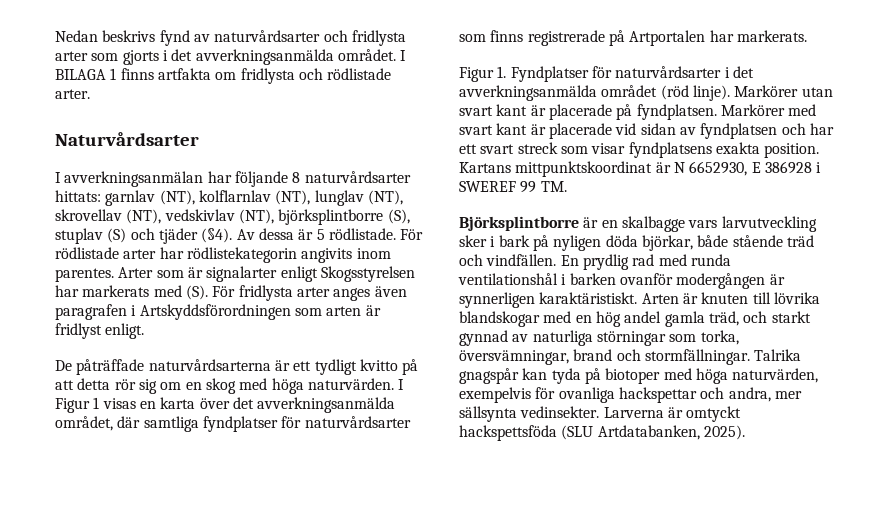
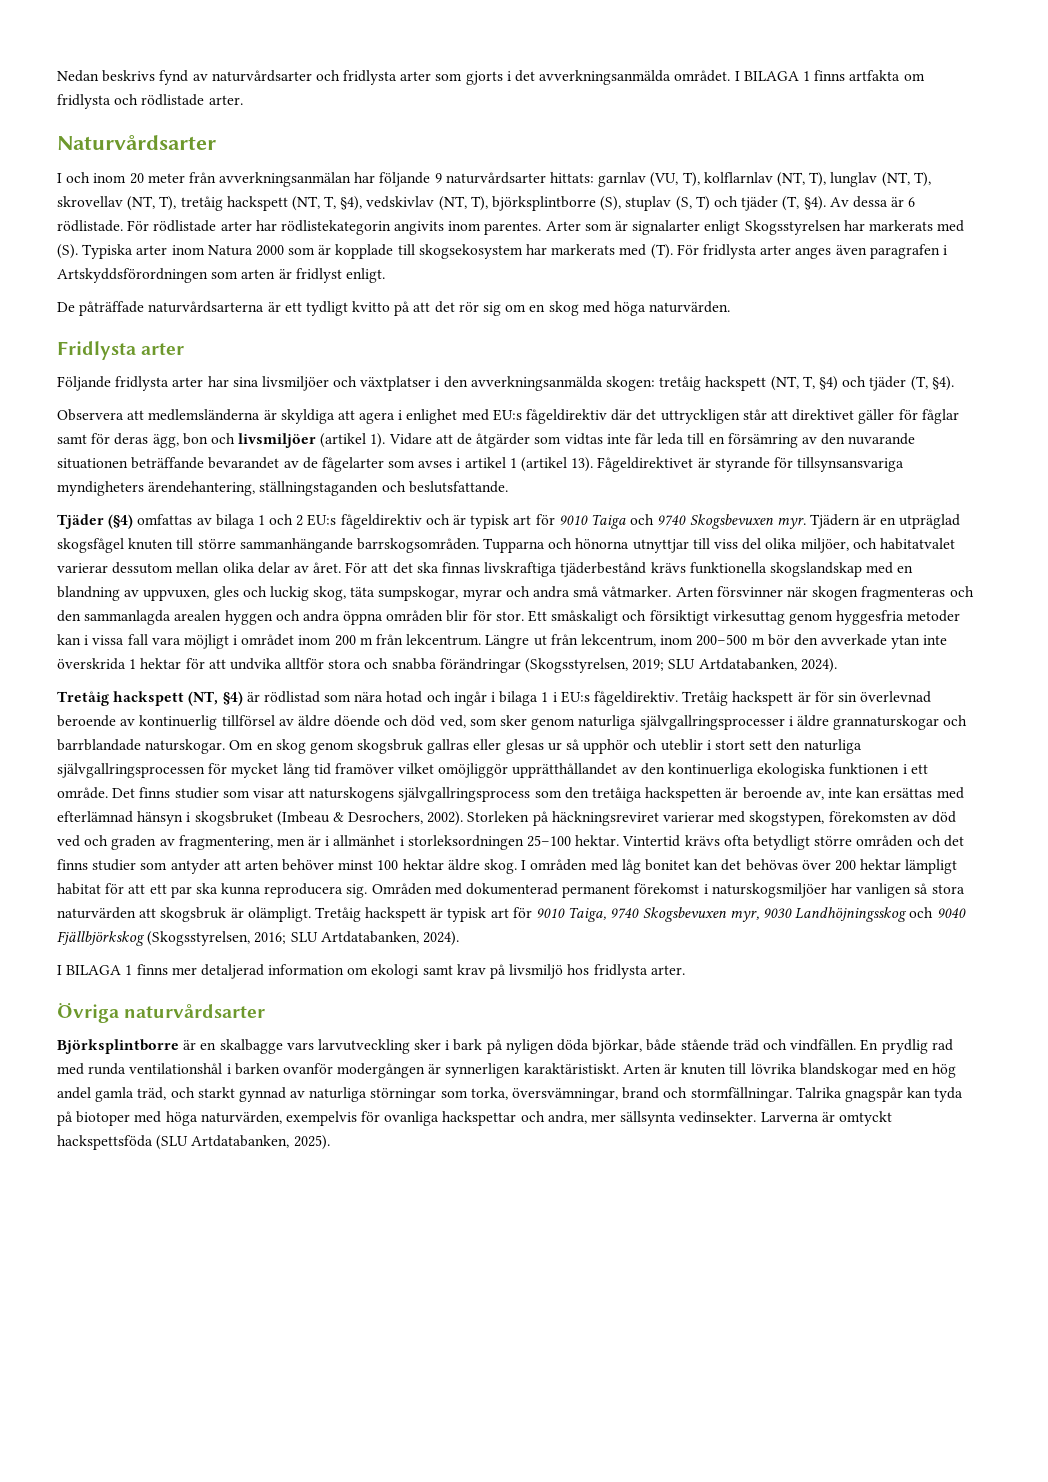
(61, 177) none -> [66,172,216,184] och inom 20 meter från
[292,172,301,183] 8 -> [434,173,442,183] 9
[159,190,403,206] [55,209,410,225] [55,228,233,244] (NT), kolflarnlav (NT), lunglav (NT), skrovellav (NT), vedskivlav (NT), björksplintborre (S), stuplav (S) och tjäder (§4). -> [650,172,931,187] [57,196,826,211] (VU, T), kolflarnlav (NT, T), lunglav (NT, T), skrovellav (NT, T), tretåig hackspett (NT, T, §4), vedskivlav (NT, T), björksplintborre (S), stuplav (S, T) och tjäder (T, §4).
[316,229,325,240] 5 -> [908,197,916,207] 6
(208, 292) none -> [82,244,673,259] Typiska arter inom Natura 2000 som är kopplade till skogsekosystem har markerats med (T).
[77,378,111,390] detta -> [434,301,455,313] det
[398,379,405,390] [55,397,396,413] [55,416,411,432] [459,30,807,46] [459,66,754,82] [459,85,833,101] [459,104,817,120] [459,123,834,139] [459,142,820,158] [459,161,822,177] [459,181,567,193] I Figur 1 visas en karta över det avverkningsanmälda området, där samtliga fyndplatser för naturvårdsarter som finns registrerade på Artportalen har markerats. // Figur 1. Fyndplatser för naturvårdsarter i det avverkningsanmälda området (röd linje). Markörer utan svart kant är placerade på fyndplatsen. Markörer med svart kant är placerade vid sidan av fyndplatsen och har ett svart streck som visar fyndplatsens exakta position. Kartans mittpunktskoordinat är N 6652930, E 386928 i SWEREF 99 TM. -> [57,341,185,360] [57,376,954,391] [57,409,959,424] [57,433,916,448] [57,457,905,472] [57,481,508,496] [57,514,961,529] [57,538,955,553] [57,562,914,577] [57,586,974,601] [57,610,961,625] [57,634,948,649] [57,658,837,673] [57,691,932,706] [57,715,968,730] [57,739,862,754] [57,763,928,778] [57,787,964,802] [57,811,956,826] [57,835,964,850] [57,859,958,874] [57,883,965,898] [57,907,966,922] [57,931,459,946] [57,964,685,979] [57,1003,266,1023] // Fridlysta arter // Följande fridlysta arter har sina livsmiljöer och växtplatser i den avverkningsanmälda skogen: tretåig hackspett (NT, T, §4) och tjäder (T, §4). // Observera att medlemsländerna är skyldiga att agera i enlighet med EU:s fågeldirektiv där det uttryckligen står att direktivet gäller för fåglar samt för deras ägg, bon och livsmiljöer (artikel 1). Vidare att de åtgärder som vidtas inte får leda till en försämring av den nuvarande situationen beträffande bevarandet av de fågelarter som avses i artikel 1 (artikel 13). Fågeldirektivet är styrande för tillsynsansvariga myndigheters ärendehantering, ställningstaganden och beslutsfattande. // Tjäder (§4) omfattas av bilaga 1 och 2 EU:s fågeldirektiv och är typisk art för 9010 Taiga och 9740 Skogsbevuxen myr. Tjädern är en utpräglad skogsfågel knuten till större sammanhängande barrskogsområden. Tupparna och hönorna utnyttjar till viss del olika miljöer, och habitatvalet varierar dessutom mellan olika delar av året. För att det ska finnas livskraftiga tjäderbestånd krävs funktionella skogslandskap med en blandning av uppvuxen, gles och luckig skog, täta sumpskogar, myrar och andra små våtmarker. Arten försvinner när skogen fragmenteras och den sammanlagda arealen hyggen och andra öppna områden blir för stor. Ett småskaligt och försiktigt virkesuttag genom hyggesfria metoder kan i vissa fall vara möjligt i området inom 200 m från lekcentrum. Längre ut från lekcentrum, inom 200–500 m bör den avverkade ytan inte överskrida 1 hektar för att undvika alltför stora och snabba förändringar (Skogsstyrelsen, 2019; SLU Artdatabanken, 2024). // Tretåig hackspett (NT, §4) är rödlistad som nära hotad och ingår i bilaga 1 i EU:s fågeldirektiv. Tretåig hackspett är för sin överlevnad beroende av kontinuerlig tillförsel av äldre döende och död ved, som sker genom naturliga självgallringsprocesser i äldre grannaturskogar och barrblandade naturskogar. Om en skog genom skogsbruk gallras eller glesas ur så upphör och uteblir i stort sett den naturliga självgallringsprocessen för mycket lång tid framöver vilket omöjliggör upprätthållandet av den kontinuerliga ekologiska funktionen i ett område. Det finns studier som visar att naturskogens självgallringsprocess som den tretåiga hackspetten är beroende av, inte kan ersättas med efterlämnad hänsyn i skogsbruket (Imbeau & Desrochers, 2002). Storleken på häckningsreviret varierar med skogstypen, förekomsten av död ved och graden av fragmentering, men är i allmänhet i storleksordningen 25–100 hektar. Vintertid krävs ofta betydligt större områden och det finns studier som antyder att arten behöver minst 100 hektar äldre skog. I områden med låg bonitet kan det behövas över 200 hektar lämpligt habitat för att ett par ska kunna reproducera sig. Områden med dokumenterad permanent förekomst i naturskogsmiljöer har vanligen så stora naturvärden att skogsbruk är olämpligt. Tretåig hackspett är typisk art för 9010 Taiga, 9740 Skogsbevuxen myr, 9030 Landhöjningsskog och 9040 Fjällbjörkskog (Skogsstyrelsen, 2016; SLU Artdatabanken, 2024). // I BILAGA 1 finns mer detaljerad information om ekologi samt krav på livsmiljö hos fridlysta arter. // Övriga naturvårdsarter

